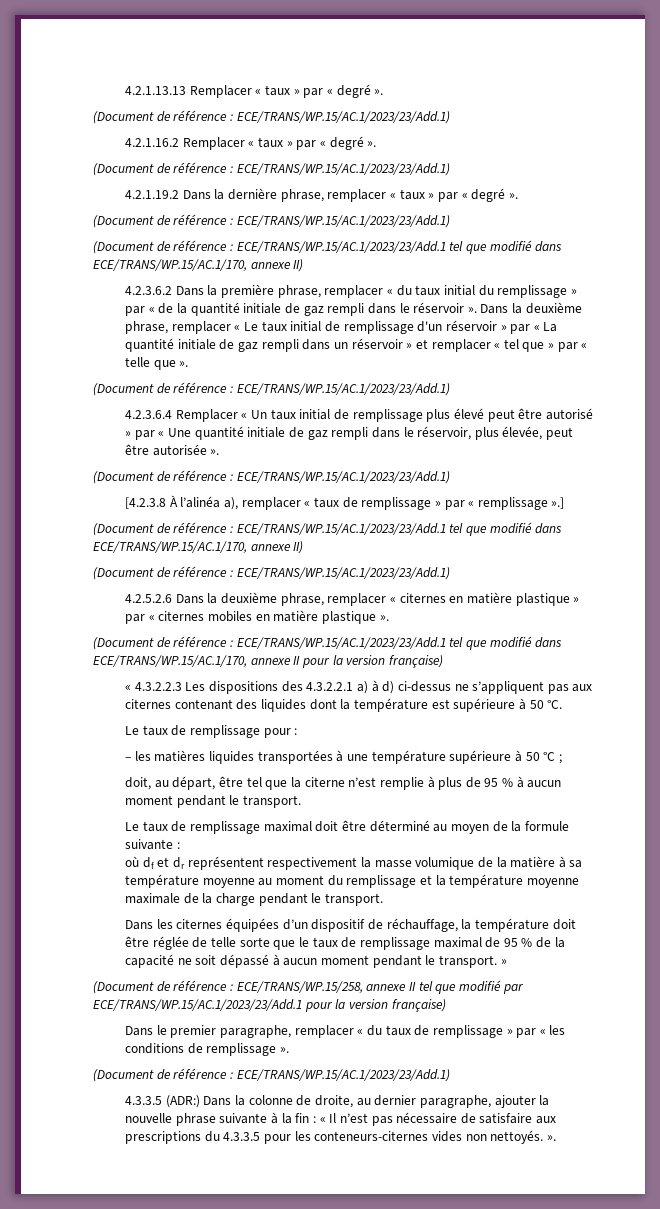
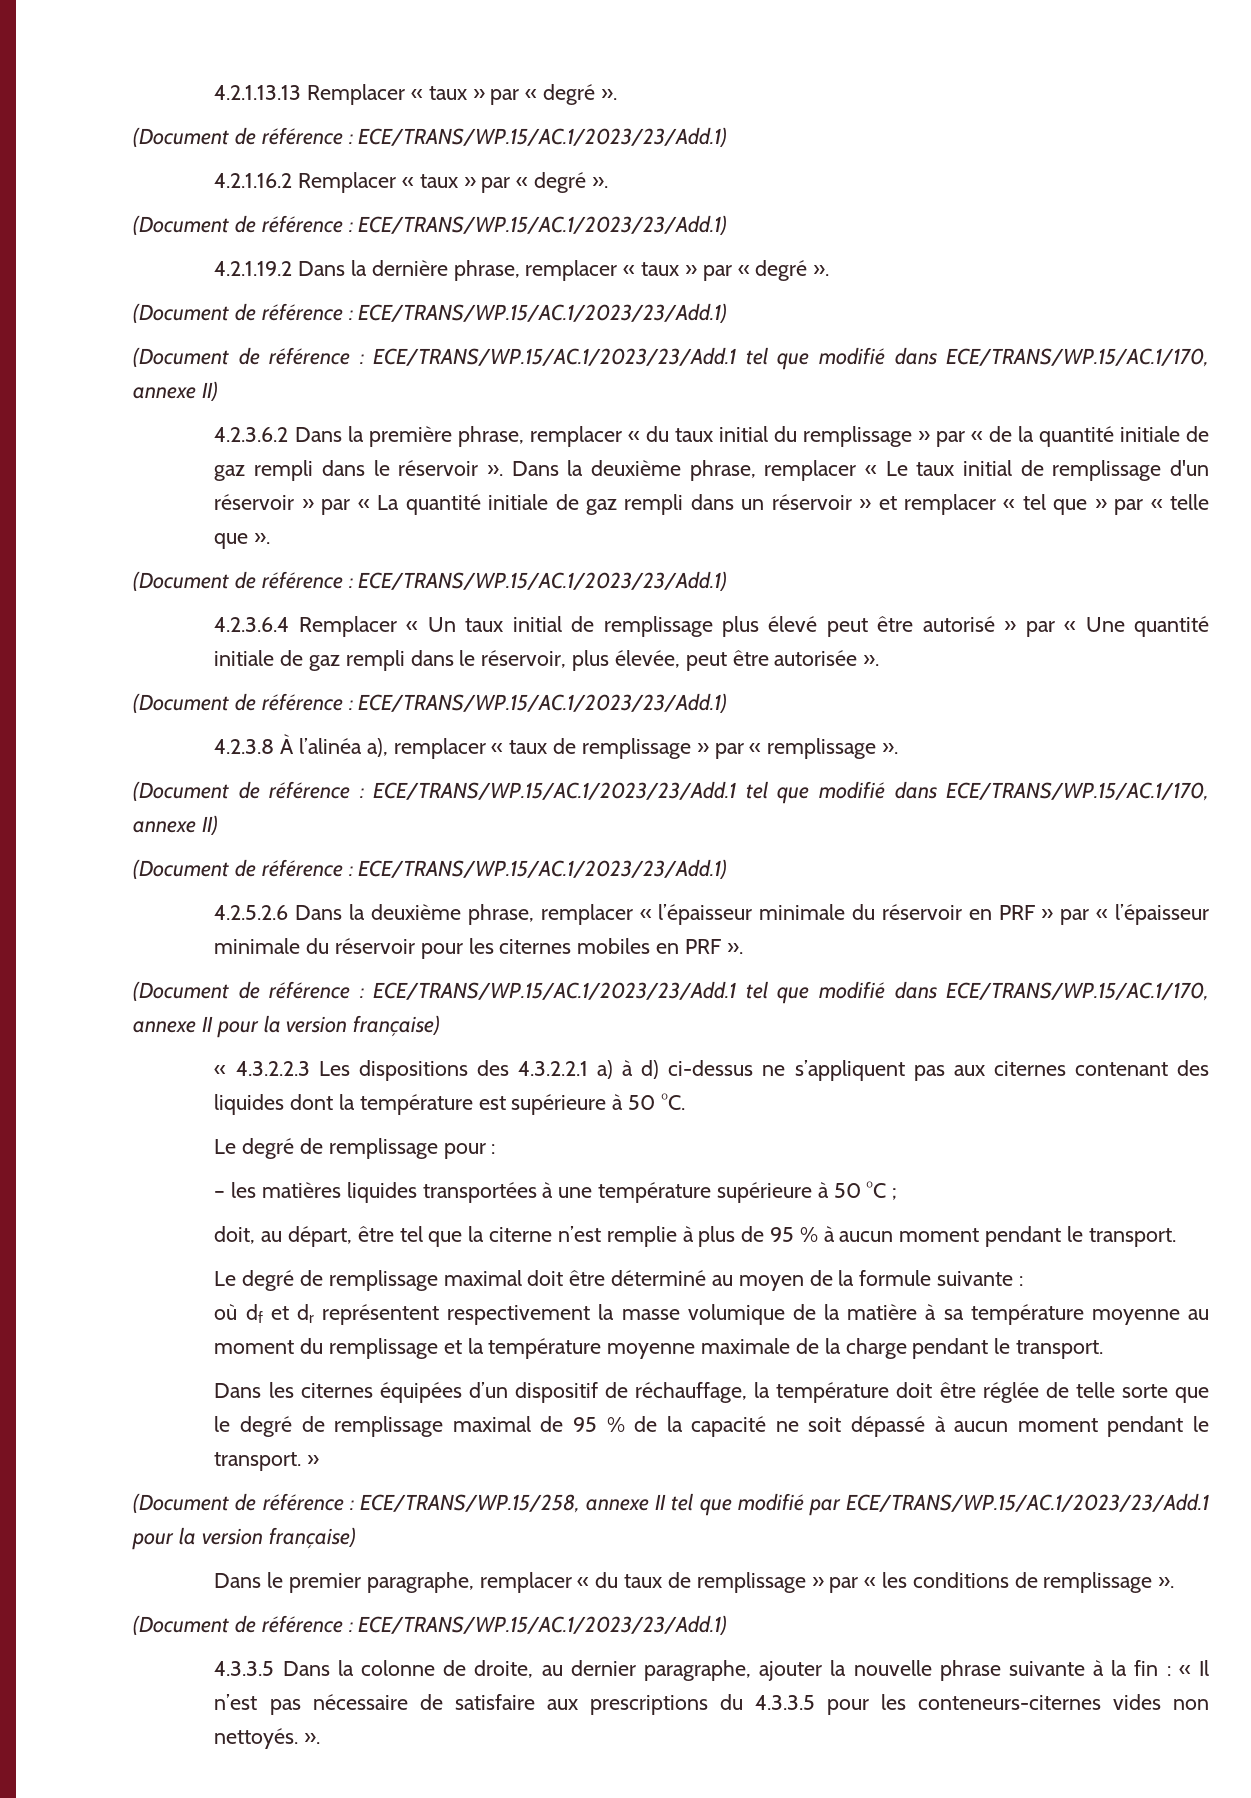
[125,497,167,509] [4.2.3.8 -> [214,739,275,754] 4.2.3.8
[551,497,565,509] ».] -> [881,743,898,754] ».
[399,592,580,606] [125,614,155,624] citernes en matière plastique » par « -> [658,904,1210,925] [214,938,494,959] l’épaisseur minimale du réservoir en PRF » par « l’épaisseur minimale du réservoir pour les
[273,610,376,624] matière plastique -> [684,939,721,954] PRF
[142,725,168,736] taux -> [242,1138,295,1159] degré
[142,821,168,832] taux -> [242,1270,295,1291] degré
[312,937,338,948] taux -> [240,1416,293,1437] degré
[165,1095,200,1108] (ADR:) -> (275, 1668) none

